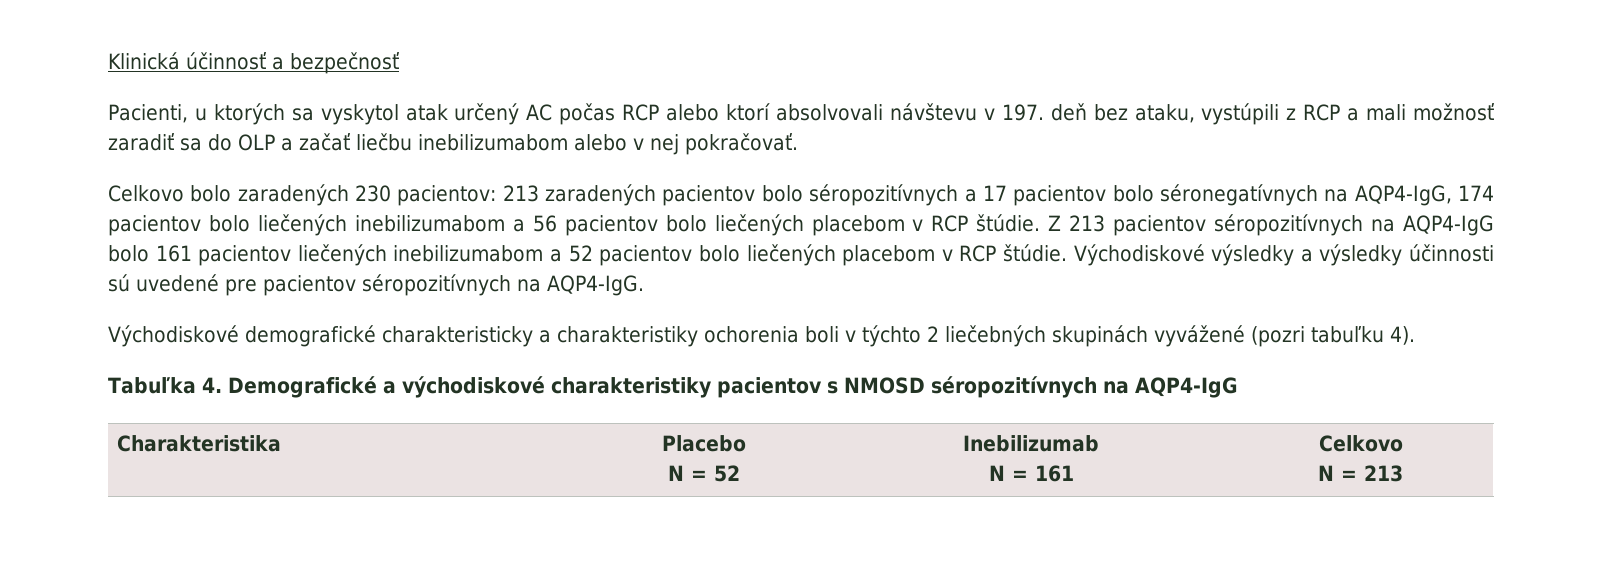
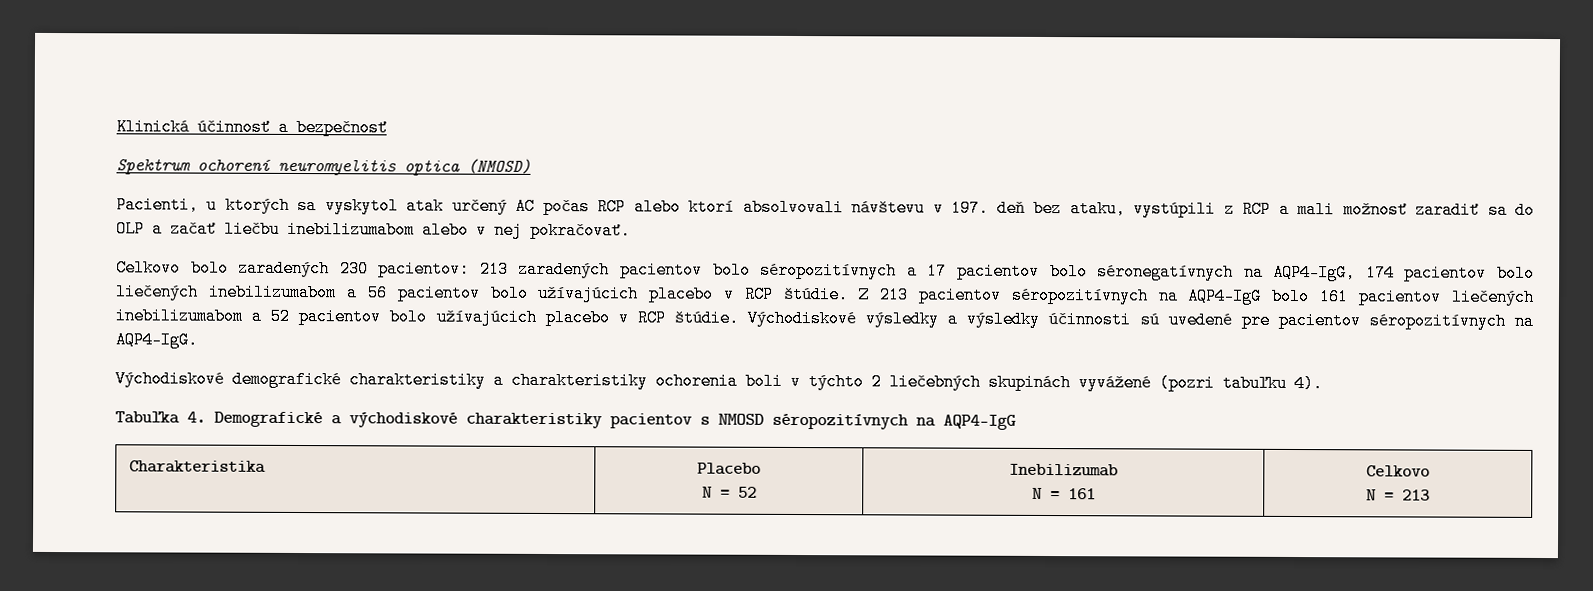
(400, 63) none -> [116,158,531,176] // Spektrum ochorení neuromyelitis optica (NMOSD)
[714,214,905,236] liečených placebom -> [537,284,715,303] užívajúcich placebo
[746,244,936,266] liečených placebom -> [435,308,610,327] užívajúcich placebo
[381,326,533,347] charakteristicky -> [349,371,486,389] charakteristiky

